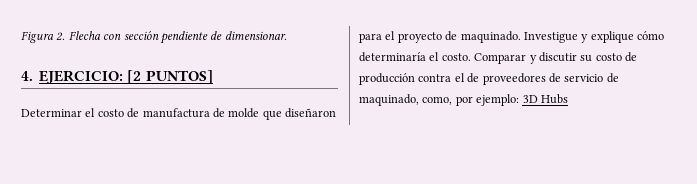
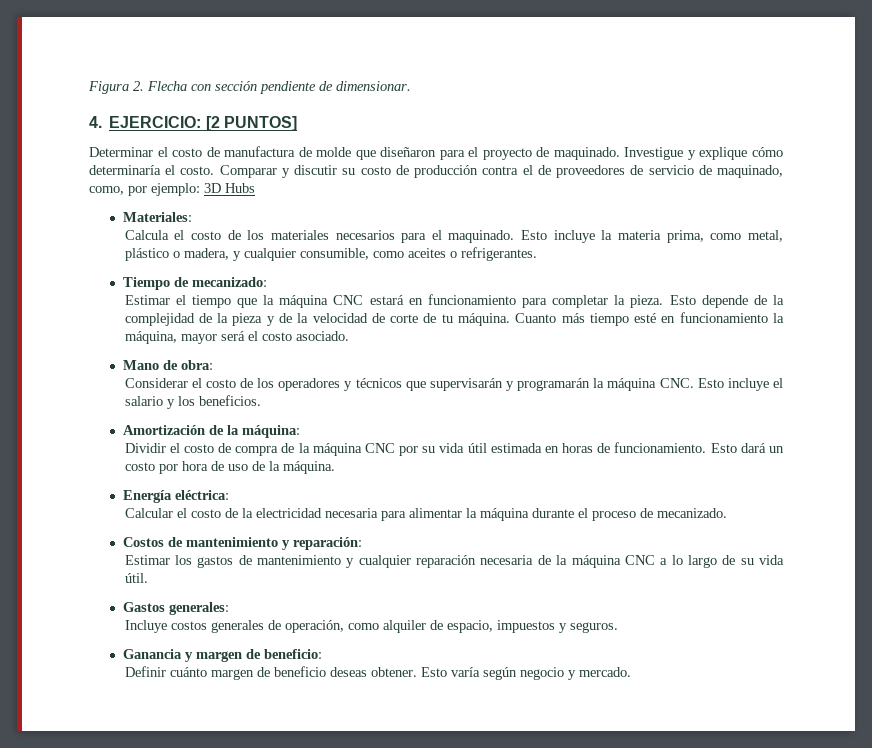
(568, 99) none -> [122,212,192,222] [124,230,783,243] [124,247,537,261] [122,277,267,290] [124,294,784,308] [124,312,784,326] [124,331,349,344] [122,360,213,370] [124,378,783,391] [124,395,261,409] [122,425,300,438] [124,442,785,456] [124,461,335,474] [122,490,229,503] [124,508,727,521] [122,537,362,550] [124,555,784,568] [124,573,148,583] [122,602,229,615] [124,620,618,633] [122,649,322,662] [124,666,631,680] // Materiales: // Calcula el costo de los materiales necesarios para el maquinado. Esto incluye la materia prima, como metal, plástico o madera, y cualquier consumible, como aceites o refrigerantes. // Tiempo de mecanizado: // Estimar el tiempo que la máquina CNC estará en funcionamiento para completar la pieza. Esto depende de la complejidad de la pieza y de la velocidad de corte de tu máquina. Cuanto más tiempo esté en funcionamiento la máquina, mayor será el costo asociado. // Mano de obra: // Considerar el costo de los operadores y técnicos que supervisarán y programarán la máquina CNC. Esto incluye el salario y los beneficios. // Amortización de la máquina: // Dividir el costo de compra de la máquina CNC por su vida útil estimada en horas de funcionamiento. Esto dará un costo por hora de uso de la máquina. // Energía eléctrica: // Calcular el costo de la electricidad necesaria para alimentar la máquina durante el proceso de mecanizado. // Costos de mantenimiento y reparación: // Estimar los gastos de mantenimiento y cualquier reparación necesaria de la máquina CNC a lo largo de su vida útil. // Gastos generales: // Incluye costos generales de operación, como alquiler de espacio, impuestos y seguros. // Ganancia y margen de beneficio: // Definir cuánto margen de beneficio deseas obtener. Esto varía según negocio y mercado.

